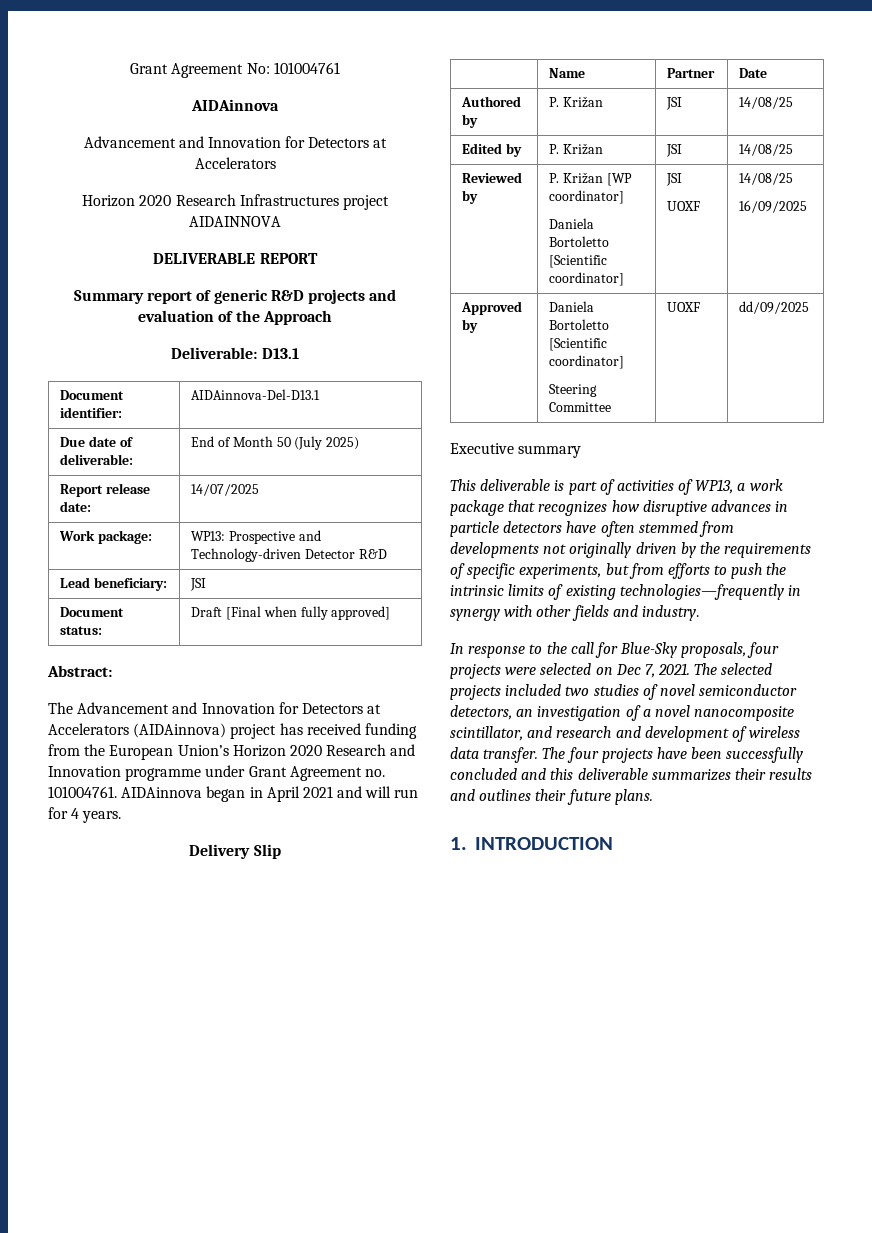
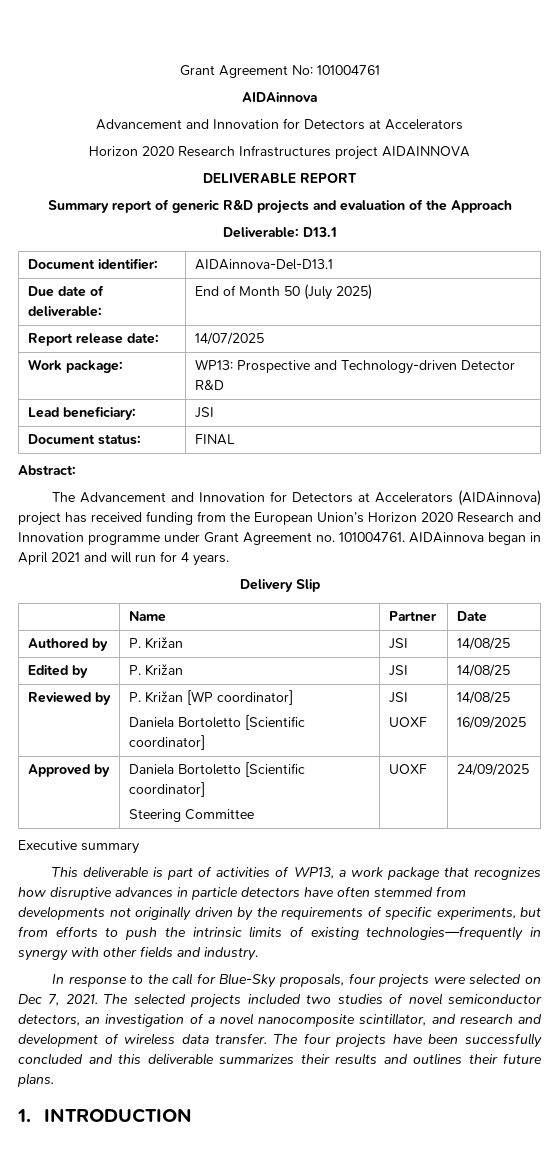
[191,606,391,620] Draft [Final when fully approved] -> [194,434,235,445] FINAL
[739,301,810,314] dd/09/2025 -> [456,763,529,776] 24/09/2025

